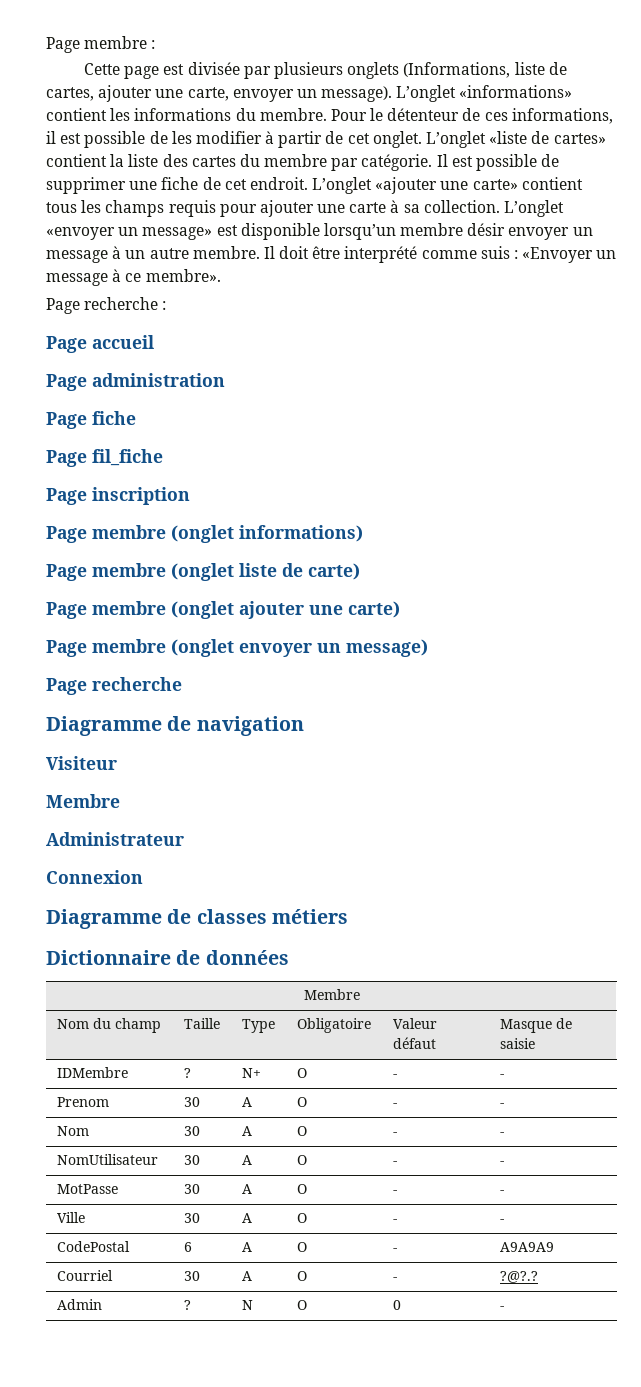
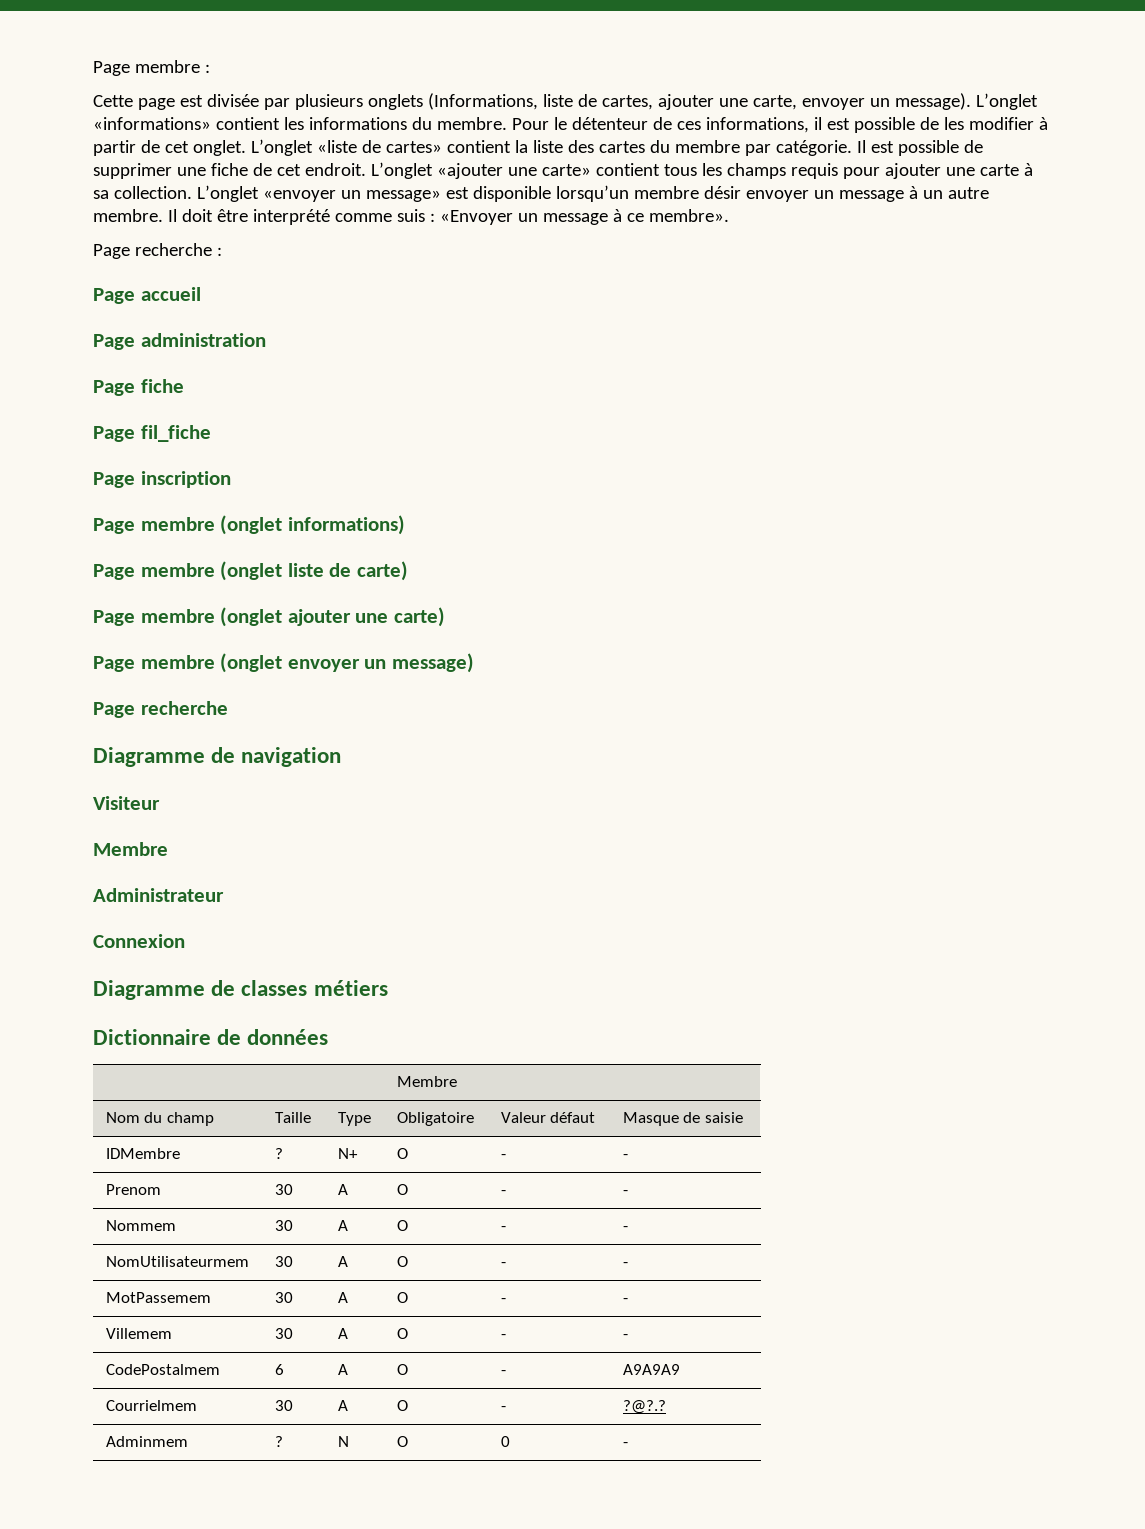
[56,1126,89,1136] [183,1126,200,1136] [241,1126,252,1136] [296,1126,307,1136] [392,1132,397,1136] [499,1132,504,1136] [56,1154,158,1165] [183,1155,200,1165] [241,1155,252,1165] [296,1155,307,1165] [392,1161,397,1165] [499,1161,504,1165] [56,1184,118,1194] [183,1184,200,1194] [241,1184,252,1194] [296,1184,307,1194] [392,1190,397,1194] [499,1190,504,1194] [56,1212,85,1223] [183,1213,200,1223] [241,1213,252,1223] [296,1213,307,1223] [392,1219,397,1223] [499,1219,504,1223] [56,1241,130,1252] Nom | 30 | A | O | - | - // NomUtilisateur | 30 | A | O | - | - // MotPasse | 30 | A | O | - | - // Ville | 30 | A | O | - | - // CodePostal -> [105,1220,176,1231] [274,1220,293,1231] [337,1220,348,1231] [396,1220,408,1231] [500,1226,506,1231] [622,1226,628,1231] [105,1256,249,1267] [274,1256,293,1267] [337,1256,348,1267] [396,1256,408,1267] [500,1262,506,1267] [622,1262,628,1267] [105,1292,211,1303] [274,1292,293,1303] [337,1292,348,1303] [396,1292,408,1303] [500,1298,506,1303] [622,1298,628,1303] [105,1328,172,1339] [274,1328,293,1339] [337,1328,348,1339] [396,1328,408,1339] [500,1334,506,1339] [622,1334,628,1339] [105,1364,220,1375] Nommem | 30 | A | O | - | - // NomUtilisateurmem | 30 | A | O | - | - // MotPassemem | 30 | A | O | - | - // Villemem | 30 | A | O | - | - // CodePostalmem
[56,1270,113,1281] Courriel -> [105,1400,197,1411] Courrielmem
[56,1299,102,1310] Admin -> [105,1436,188,1447] Adminmem

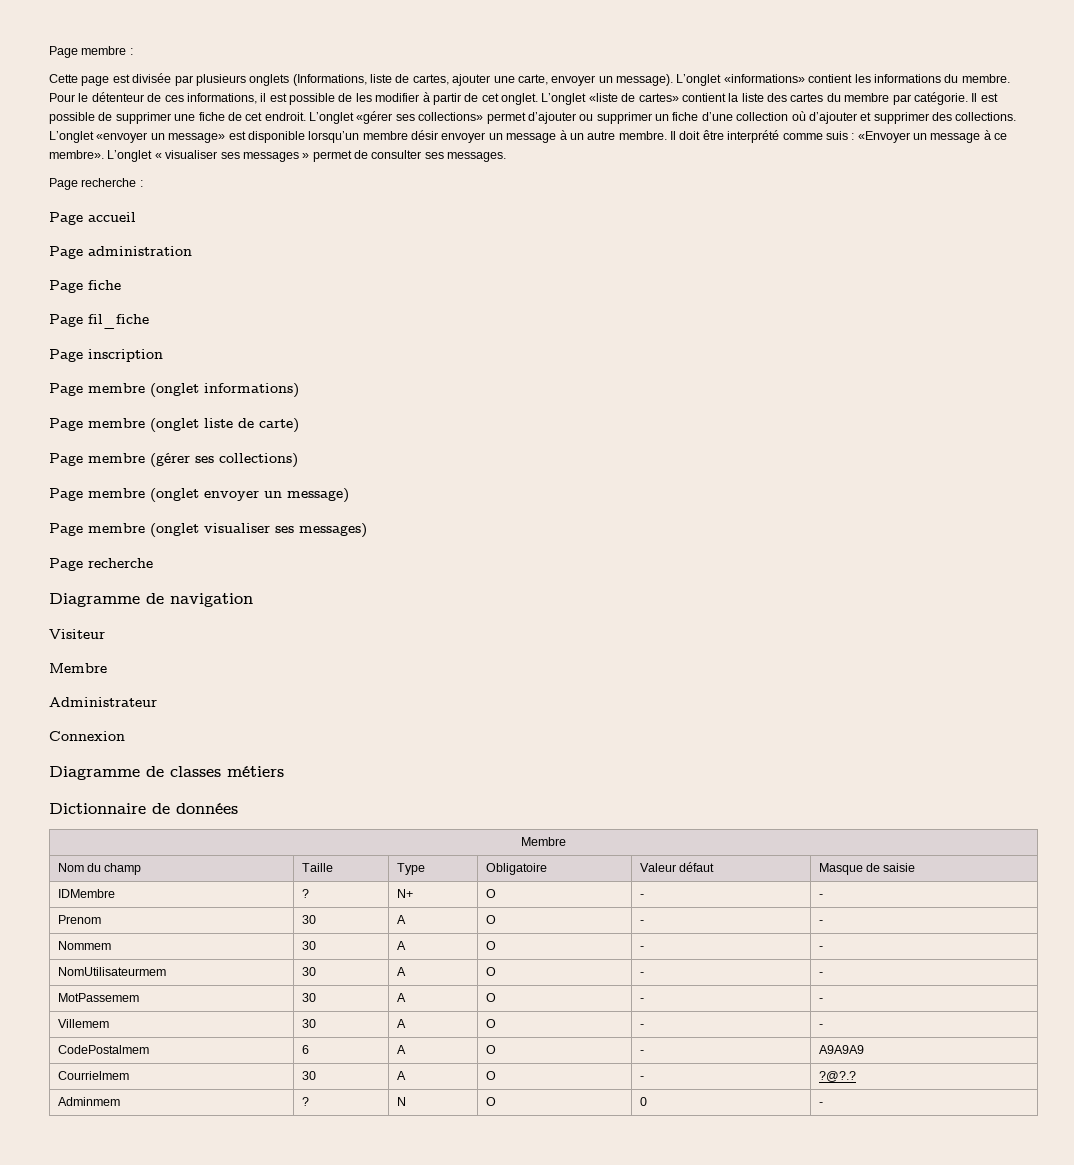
[436,163,1033,179] [93,186,192,199] «ajouter une carte» contient tous les champs requis pour ajouter une carte à sa collection. -> [356,111,1017,124] «gérer ses collections» permet d’ajouter ou supprimer un fiche d’une collection où d’ajouter et supprimer des collections.
(729, 215) none -> [107,150,507,162] L’onglet « visualiser ses messages » permet de consulter ses messages.
[220,607,445,627] (onglet ajouter une carte) -> [150,453,298,468] (gérer ses collections)
(474, 663) none -> [49,523,367,538] // Page membre (onglet visualiser ses messages)

